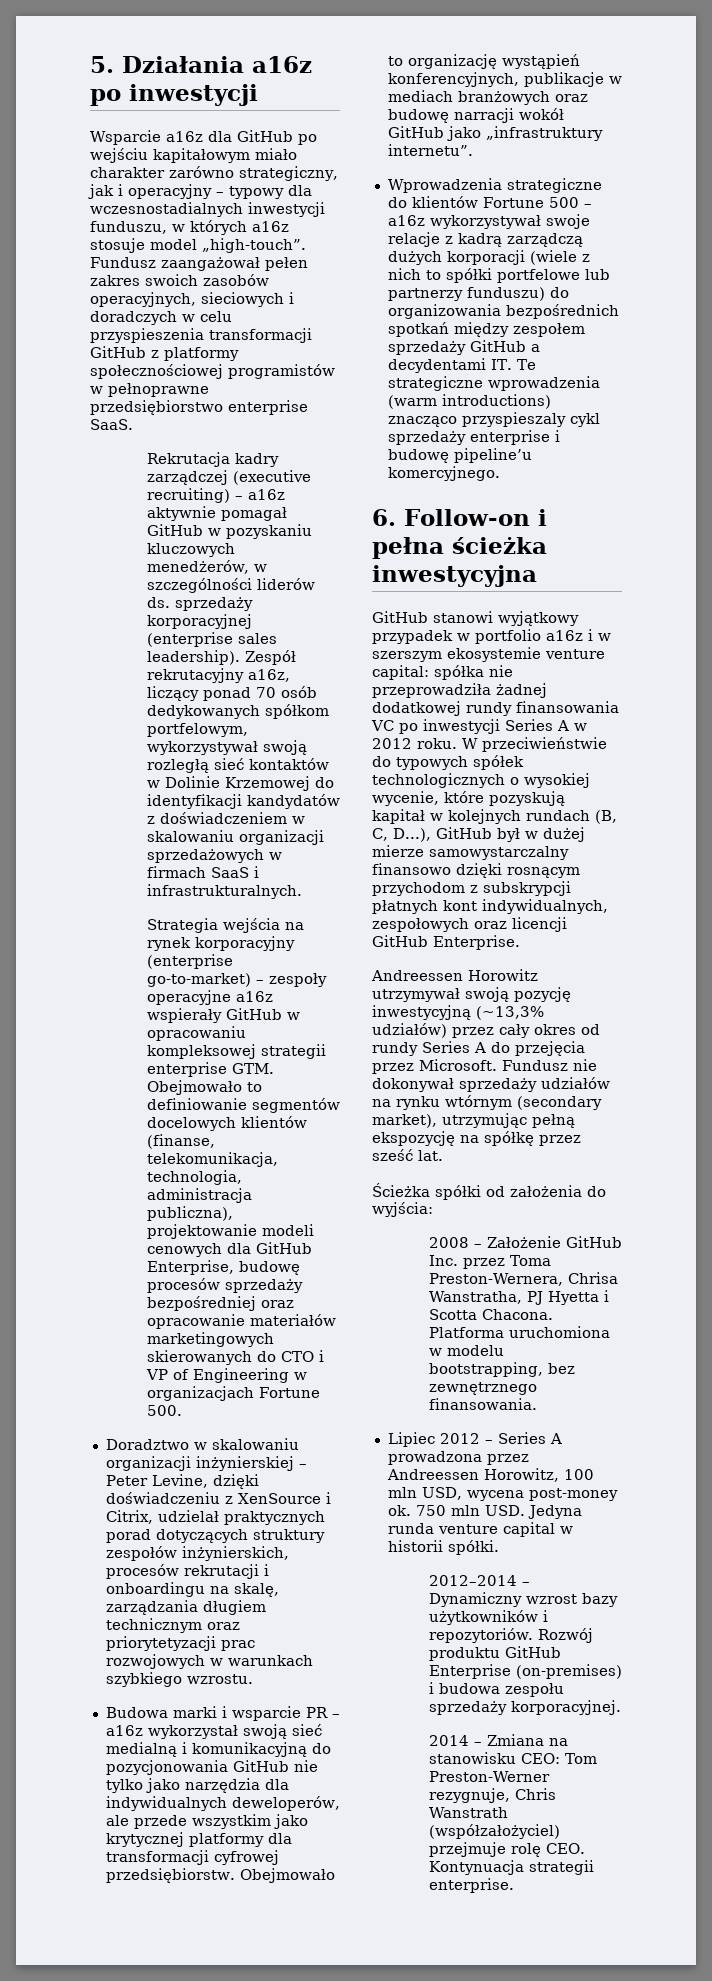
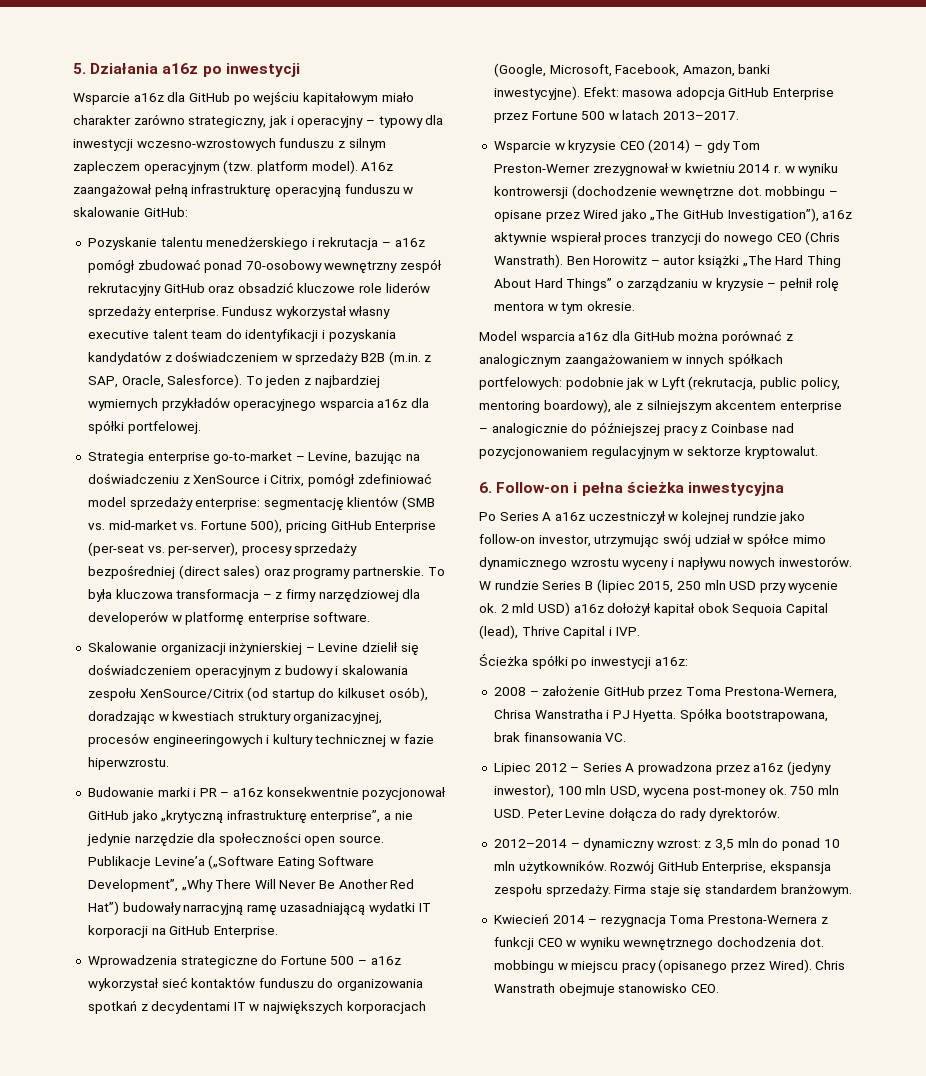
[90,202,325,217] [90,220,289,235] [90,238,306,253] [90,257,308,271] [90,274,269,286] [90,292,294,307] [90,311,232,325] [90,328,312,343] [90,346,239,361] [90,364,335,379] [90,383,209,397] [90,400,308,415] [90,419,133,430] [146,452,279,467] [146,470,311,485] [146,488,285,503] [146,506,287,521] [146,524,312,539] [146,543,235,557] [146,560,268,574] [146,578,315,593] [146,597,253,611] [146,614,252,629] [146,632,277,647] [146,650,296,665] [146,668,290,683] [146,686,317,701] [146,704,329,719] [146,723,248,737] [146,740,307,755] [146,758,329,773] [146,776,334,791] [146,794,340,809] [146,812,305,824] [146,830,324,845] [146,849,282,863] [146,866,259,878] [146,884,302,899] [146,918,304,933] [146,936,295,951] [146,954,233,969] [146,973,327,987] [146,990,273,1005] [146,1008,300,1023] [146,1026,246,1041] [146,1044,326,1059] [146,1062,274,1077] [146,1080,262,1095] [146,1098,340,1113] [146,1116,307,1131] [146,1134,215,1149] [146,1152,278,1167] [146,1170,242,1185] [146,1188,252,1203] [146,1206,233,1221] [146,1224,314,1239] [146,1242,312,1257] [146,1260,300,1275] [146,1278,303,1293] [146,1296,294,1311] [146,1314,336,1329] [146,1332,274,1347] [146,1350,324,1365] [145,1368,307,1383] [146,1386,320,1401] [146,1405,182,1416] [105,1438,299,1450] [105,1456,307,1471] [105,1474,259,1489] wczesnostadialnych inwestycji funduszu, w których a16z stosuje model „high-touch”. Fundusz zaangażował pełen zakres swoich zasobów operacyjnych, sieciowych i doradczych w celu przyspieszenia transformacji GitHub z platformy społecznościowej programistów w pełnoprawne przedsiębiorstwo enterprise SaaS. // Rekrutacja kadry zarządczej (executive recruiting) – a16z aktywnie pomagał GitHub w pozyskaniu kluczowych menedżerów, w szczególności liderów ds. sprzedaży korporacyjnej (enterprise sales leadership). Zespół rekrutacyjny a16z, liczący ponad 70 osób dedykowanych spółkom portfelowym, wykorzystywał swoją rozległą sieć kontaktów w Dolinie Krzemowej do identyfikacji kandydatów z doświadczeniem w skalowaniu organizacji sprzedażowych w firmach SaaS i infrastrukturalnych. // Strategia wejścia na rynek korporacyjny (enterprise go-to-market) – zespoły operacyjne a16z wspierały GitHub w opracowaniu kompleksowej strategii enterprise GTM. Obejmowało to definiowanie segmentów docelowych klientów (finanse, telekomunikacja, technologia, administracja publiczna), projektowanie modeli cenowych dla GitHub Enterprise, budowę procesów sprzedaży bezpośredniej oraz opracowanie materiałów marketingowych skierowanych do CTO i VP of Engineering w organizacjach Fortune 500. // Doradztwo w skalowaniu organizacji inżynierskiej – Peter Levine, dzięki -> [73,138,386,151] [73,160,394,174] [73,184,414,197] [73,207,188,217] [87,237,425,250] [87,259,443,273] [87,282,430,296] [87,306,391,319] [87,329,396,342] [87,351,432,365] [87,374,380,388] [87,397,430,411] [87,420,201,434] [87,451,420,464] inwestycji wczesno-wzrostowych funduszu z silnym zapleczem operacyjnym (tzw. platform model). A16z zaangażował pełną infrastrukturę operacyjną funduszu w skalowanie GitHub: // Pozyskanie talentu menedżerskiego i rekrutacja – a16z pomógł zbudować ponad 70-osobowy wewnętrzny zespół rekrutacyjny GitHub oraz obsadzić kluczowe role liderów sprzedaży enterprise. Fundusz wykorzystał własny executive talent team do identyfikacji i pozyskania kandydatów z doświadczeniem w sprzedaży B2B (m.in. z SAP, Oracle, Salesforce). To jeden z najbardziej wymiernych przykładów operacyjnego wsparcia a16z dla spółki portfelowej. // Strategia enterprise go-to-market – Levine, bazując na
[157,1510,325,1525] [105,1529,325,1543] [105,1546,289,1561] [105,1564,269,1579] [105,1582,279,1597] [105,1600,266,1615] [105,1618,240,1633] [105,1636,255,1651] [105,1654,313,1669] [105,1672,253,1687] [105,1707,168,1718] udzielał praktycznych porad dotyczących struktury zespołów inżynierskich, procesów rekrutacji i onboardingu na skalę, zarządzania długiem technicznym oraz priorytetyzacji prac rozwojowych w warunkach szybkiego wzrostu. // Budowa -> [308,473,432,487] [87,496,436,510] [87,519,437,533] [87,542,358,556] [87,565,445,579] [87,589,421,602] [87,611,371,625] [87,642,419,655] [87,664,409,678] [87,687,428,701] [87,711,383,724] [87,733,434,747] [87,757,169,770] [87,787,154,797] pomógł zdefiniować model sprzedaży enterprise: segmentację klientów (SMB vs. mid-market vs. Fortune 500), pricing GitHub Enterprise (per-seat vs. per-server), procesy sprzedaży bezpośredniej (direct sales) oraz programy partnerskie. To była kluczowa transformacja – z firmy narzędziowej dla developerów w platformę enterprise software. // Skalowanie organizacji inżynierskiej – Levine dzielił się doświadczeniem operacyjnym z budowy i skalowania zespołu XenSource/Citrix (od startup do kilkuset osób), doradzając w kwestiach struktury organizacyjnej, procesów engineeringowych i kultury technicznej w fazie hiperwzrostu. // Budowanie
[231,1706,301,1721] wsparcie -> (197, 792) none
[147,1724,322,1739] [105,1742,331,1757] [105,1760,318,1775] [105,1778,289,1793] [105,1796,340,1811] [105,1814,308,1829] [105,1832,292,1847] [105,1850,279,1865] [105,1868,335,1883] [387,54,580,69] [387,72,622,87] [387,90,588,105] [387,108,564,123] [387,126,603,141] [387,144,473,156] wykorzystał swoją sieć medialną i komunikacyjną do pozycjonowania GitHub nie tylko jako narzędzia dla indywidualnych deweloperów, ale przede wszystkim jako krytycznej platformy dla transformacji cyfrowej przedsiębiorstw. Obejmowało to organizację wystąpień konferencyjnych, publikacje w mediach branżowych oraz budowę narracji wokół GitHub jako „infrastruktury internetu”. -> [266,787,447,800] [87,810,413,823] [86,832,385,846] [87,855,375,869] [87,879,415,892] [87,901,431,915] [87,925,278,938] konsekwentnie pozycjonował GitHub jako „krytyczną infrastrukturę enterprise”, a nie jedynie narzędzie dla społeczności open source. Publikacje Levine’a („Software Eating Software Development”, „Why There Will Never Be Another Red Hat”) budowały narracyjną ramę uzasadniającą wydatki IT korporacji na GitHub Enterprise.
[411,196,478,208] klientów -> (278, 960) none
[429,214,590,229] [387,232,583,247] [387,250,590,265] [387,268,610,283] [387,287,569,301] [387,304,619,319] [387,322,585,337] [387,340,540,355] [387,358,536,373] [387,376,600,391] [387,394,551,409] [387,412,600,427] [387,430,560,445] [387,448,532,463] [387,466,500,481] wykorzystywał swoje relacje z kadrą zarządczą dużych korporacji (wiele z nich to spółki portfelowe lub partnerzy funduszu) do organizowania bezpośrednich spotkań między zespołem sprzedaży GitHub a decydentami IT. Te strategiczne wprowadzenia (warm introductions) znacząco przyspieszaly cykl sprzedaży enterprise i budowę pipeline’u komercyjnego. -> [87,977,424,991] [87,1001,426,1014] [493,63,771,77] [493,86,835,100] [493,110,740,123] [493,139,761,153] [493,163,839,176] [493,185,839,199] [493,208,853,222] [493,231,841,245] [493,254,842,268] [493,278,839,291] [493,301,635,314] [479,330,793,344] [479,353,783,367] [479,376,840,390] [479,399,842,413] [479,422,794,436] [479,446,818,459] wykorzystał sieć kontaktów funduszu do organizowania spotkań z decydentami IT w największych korporacjach (Google, Microsoft, Facebook, Amazon, banki inwestycyjne). Efekt: masowa adopcja GitHub Enterprise przez Fortune 500 w latach 2013–2017. // Wsparcie w kryzysie CEO (2014) – gdy Tom Preston-Werner zrezygnował w kwietniu 2014 r. w wyniku kontrowersji (dochodzenie wewnętrzne dot. mobbingu – opisane przez Wired jako „The GitHub Investigation”), a16z aktywnie wspierał proces tranzycji do nowego CEO (Chris Wanstrath). Ben Horowitz – autor książki „The Hard Thing About Hard Things” o zarządzaniu w kryzysie – pełnił rolę mentora w tym okresie. // Model wsparcia a16z dla GitHub można porównać z analogicznym zaangażowaniem w innych spółkach portfelowych: podobnie jak w Lyft (rekrutacja, public policy, mentoring boardowy), ale z silniejszym akcentem enterprise – analogicznie do późniejszej pracy z Coinbase nad pozycjonowaniem regulacyjnym w sektorze kryptowalut.
[372,611,579,626] [372,629,611,644] [372,647,605,662] [372,665,513,680] [372,683,547,698] [372,701,619,716] [371,719,587,734] [372,737,607,752] [372,755,524,770] [372,773,590,788] [372,791,565,806] [372,809,617,824] [372,827,585,842] [372,845,569,860] [372,863,580,878] [372,881,571,896] [372,899,608,914] [372,917,567,932] [372,935,520,950] [371,969,538,981] [372,987,571,1002] [372,1005,544,1020] [372,1023,600,1038] [372,1041,585,1056] [372,1059,597,1074] [372,1077,610,1092] [372,1095,602,1110] [372,1113,575,1128] [372,1131,581,1146] [372,1149,443,1161] [372,1183,606,1200] [372,1202,433,1217] [428,1236,622,1248] [428,1255,552,1269] [428,1272,619,1286] [428,1290,610,1305] [428,1309,553,1320] [428,1326,610,1338] [428,1345,504,1356] [428,1362,575,1377] [428,1382,537,1395] [428,1398,537,1410] GitHub stanowi wyjątkowy przypadek w portfolio a16z i w szerszym ekosystemie venture capital: spółka nie przeprowadziła żadnej dodatkowej rundy finansowania VC po inwestycji Series A w 2012 roku. W przeciwieństwie do typowych spółek technologicznych o wysokiej wycenie, które pozyskują kapitał w kolejnych rundach (B, C, D...), GitHub był w dużej mierze samowystarczalny finansowo dzięki rosnącym przychodom z subskrypcji płatnych kont indywidualnych, zespołowych oraz licencji GitHub Enterprise. // Andreessen Horowitz utrzymywał swoją pozycję inwestycyjną (~13,3% udziałów) przez cały okres od rundy Series A do przejęcia przez Microsoft. Fundusz nie dokonywał sprzedaży udziałów na rynku wtórnym (secondary market), utrzymując pełną ekspozycję na spółkę przez sześć lat. // Ścieżka spółki od założenia do wyjścia: // 2008 – Założenie GitHub Inc. przez Toma Preston-Wernera, Chrisa Wanstratha, PJ Hyetta i Scotta Chacona. Platforma uruchomiona w modelu bootstrapping, bez zewnętrznego finansowania. -> [479,511,806,524] [479,533,826,547] [479,556,852,570] [479,579,839,593] [479,602,828,616] [479,625,640,639] [479,654,688,669] [493,686,837,699] [493,708,828,722] [493,732,627,742] Po Series A a16z uczestniczył w kolejnej rundzie jako follow-on investor, utrzymując swój udział w spółce mimo dynamicznego wzrostu wyceny i napływu nowych inwestorów. W rundzie Series B (lipiec 2015, 250 mln USD przy wycenie ok. 2 mld USD) a16z dołożył kapitał obok Sequoia Capital (lead), Thrive Capital i IVP. // Ścieżka spółki po inwestycji a16z: // 2008 – założenie GitHub przez Toma Prestona-Wernera, Chrisa Wanstratha i PJ Hyetta. Spółka bootstrapowana, brak finansowania VC.
[386,1468,559,1482] Andreessen Horowitz, -> [753,761,832,775] [493,784,554,798] a16z (jedyny inwestor),
[527,1505,582,1519] [387,1522,573,1537] [387,1540,499,1555] [428,1575,530,1586] [428,1592,618,1607] [428,1610,548,1625] [428,1628,594,1643] [428,1646,561,1661] [428,1664,622,1679] [428,1682,564,1697] [428,1700,621,1715] [428,1734,568,1746] [428,1752,598,1764] [428,1771,551,1782] [428,1788,556,1803] [428,1807,509,1818] [428,1824,560,1839] [428,1842,585,1857] [428,1860,594,1875] [428,1878,514,1893] Jedyna runda venture capital w historii spółki. // 2012–2014 – Dynamiczny wzrost bazy użytkowników i repozytoriów. Rozwój produktu GitHub Enterprise (on-premises) i budowa zespołu sprzedaży korporacyjnej. // 2014 – Zmiana na stanowisku CEO: Tom Preston-Werner rezygnuje, Chris Wanstrath (współzałożyciel) przejmuje rolę CEO. Kontynuacja strategii enterprise. -> [527,807,780,821] [493,838,840,851] [493,860,832,874] [493,884,852,897] [493,914,828,927] [493,937,824,950] [493,959,846,973] [493,983,719,996] Peter Levine dołącza do rady dyrektorów. // 2012–2014 – dynamiczny wzrost: z 3,5 mln do ponad 10 mln użytkowników. Rozwój GitHub Enterprise, ekspansja zespołu sprzedaży. Firma staje się standardem branżowym. // Kwiecień 2014 – rezygnacja Toma Prestona-Wernera z funkcji CEO w wyniku wewnętrznego dochodzenia dot. mobbingu w miejscu pracy (opisanego przez Wired). Chris Wanstrath obejmuje stanowisko CEO.

